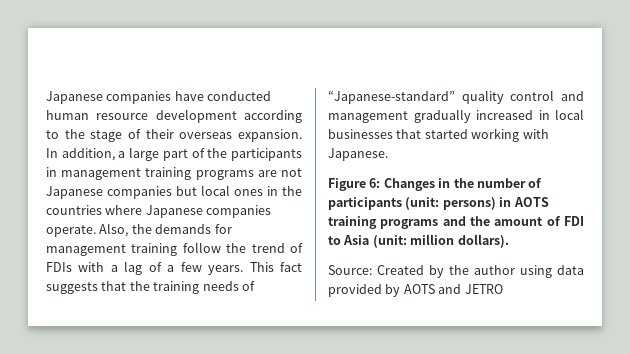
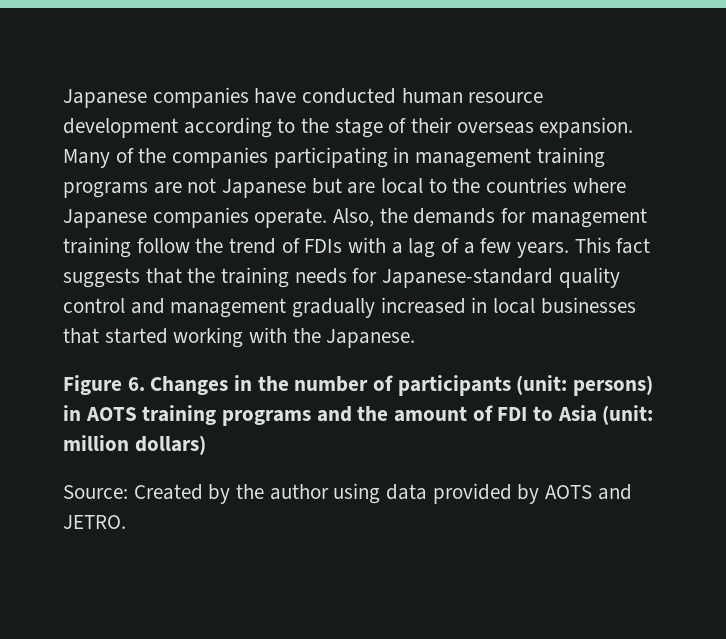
[46,147,302,161] In addition, a large part of the participants -> [63,147,388,168] Many of the companies participating
[107,185,278,199] companies but local ones in -> [311,178,447,194] but are local to
[241,281,255,291] [328,90,455,104] of “Japanese-standard” -> [352,268,554,288] for Japanese-standard
(549, 134) none -> [292,328,321,343] the
[369,178,381,188] 6: -> [127,377,145,391] 6.
[457,234,509,248] dollars). -> [134,435,206,455] dollars)
[464,284,503,294] JETRO -> [63,515,126,529] JETRO.

